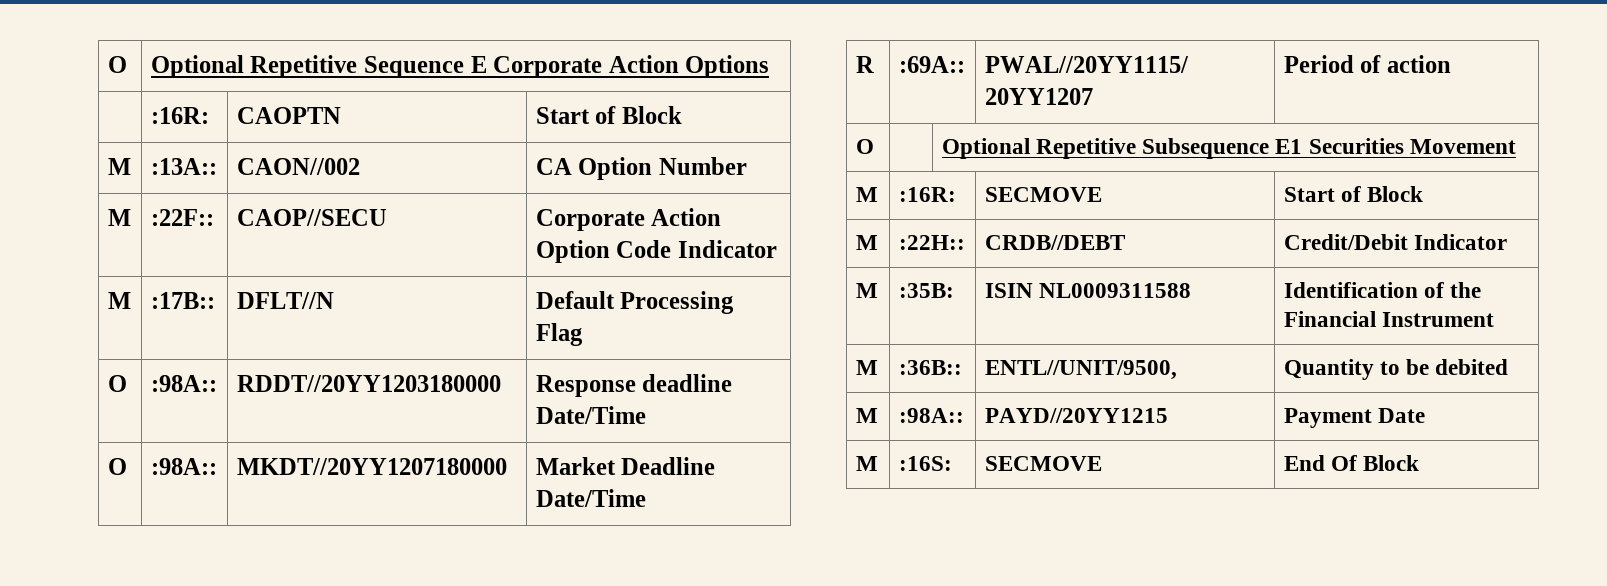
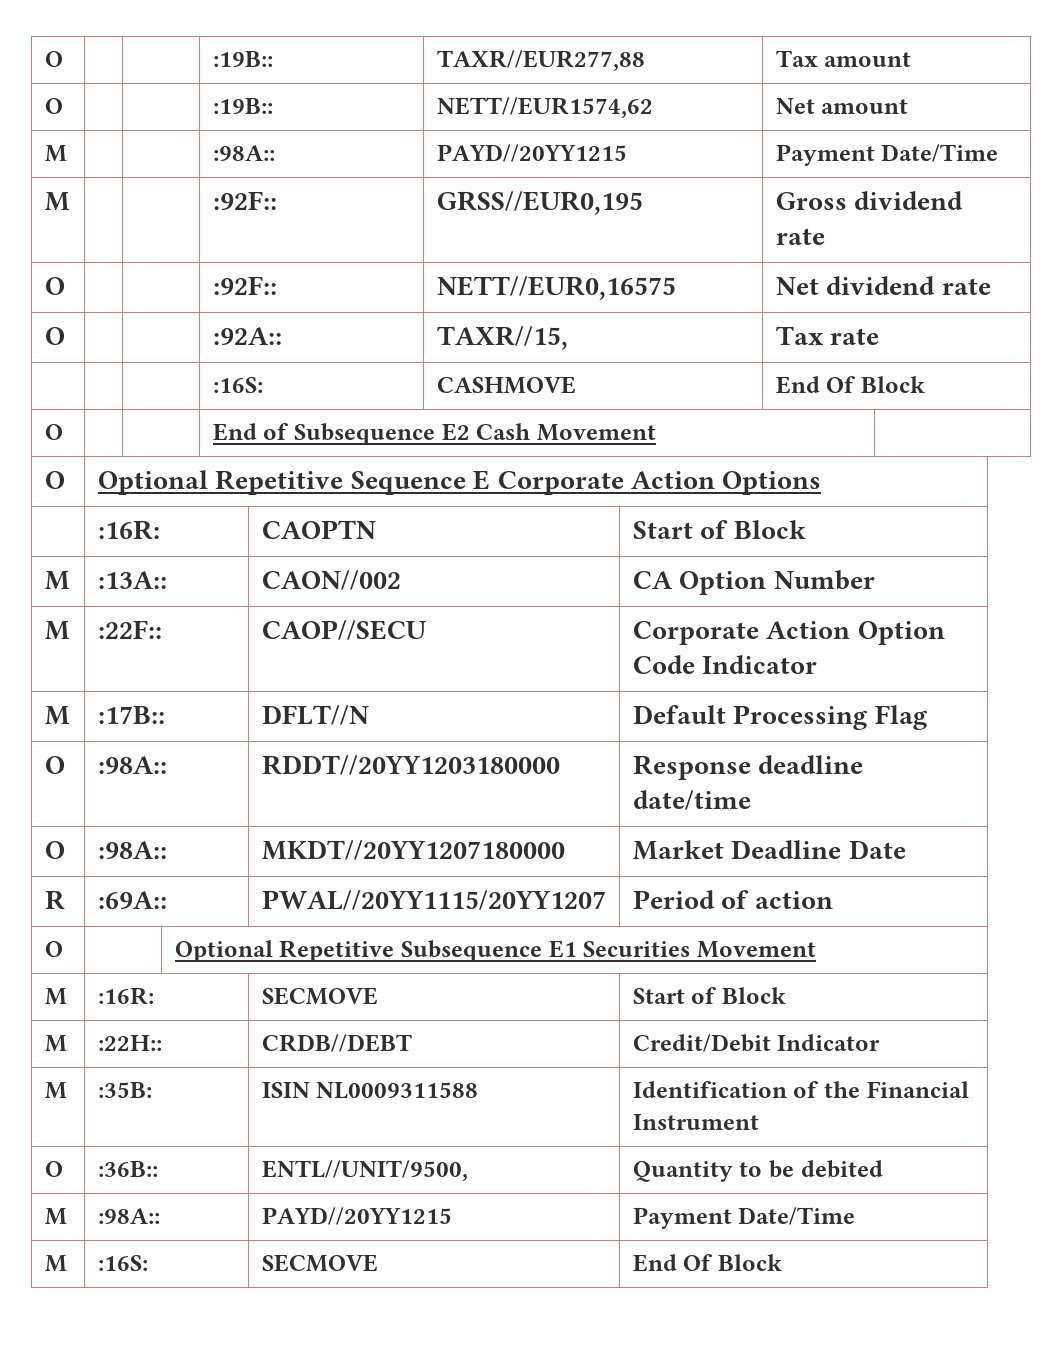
[107,56,127,73] O | -> [44,51,63,67] [212,51,273,67] [436,50,645,71] [775,50,912,67] [44,98,63,114] [212,98,273,114] [436,97,653,118] [775,98,909,114] [44,145,67,162] [212,145,275,161] [436,144,627,162] [775,144,999,166] [44,192,70,211] [212,191,277,210] [436,191,643,215] [775,191,964,210] [775,228,825,245] [44,277,65,295] [212,276,277,295] [436,276,676,300] [775,276,991,295] [44,327,65,345] [212,327,282,345] [436,326,568,350] [775,326,880,345] [212,377,263,393] [436,376,576,394] [775,376,926,394] [44,424,63,440] [212,423,656,445] [44,471,65,489] O | | | :19B:: | TAXR//EUR277,88 | Tax amount // O | | | :19B:: | NETT//EUR1574,62 | Net amount // M | | | :98A:: | PAYD//20YY1215 | Payment Date/Time // M | | | :92F:: | GRSS//EUR0,195 | Gross dividend rate // O | | | :92F:: | NETT//EUR0,16575 | Net dividend rate // O | | | :92A:: | TAXR//15, | Tax rate // | | | :16S: | CASHMOVE | End Of Block // O | | | End of Subsequence E2 Cash Movement | // O |
[535,406,646,424] Date/Time -> [632,790,751,810] date/time
[535,489,646,507] Date/Time -> [848,840,906,859] Date
[855,360,878,375] M -> [44,1161,63,1177] O
[1377,408,1425,423] Date -> [738,1207,856,1225] Date/Time

